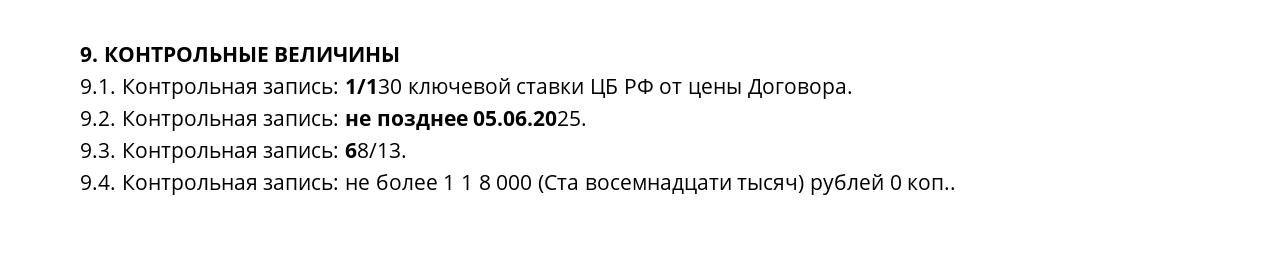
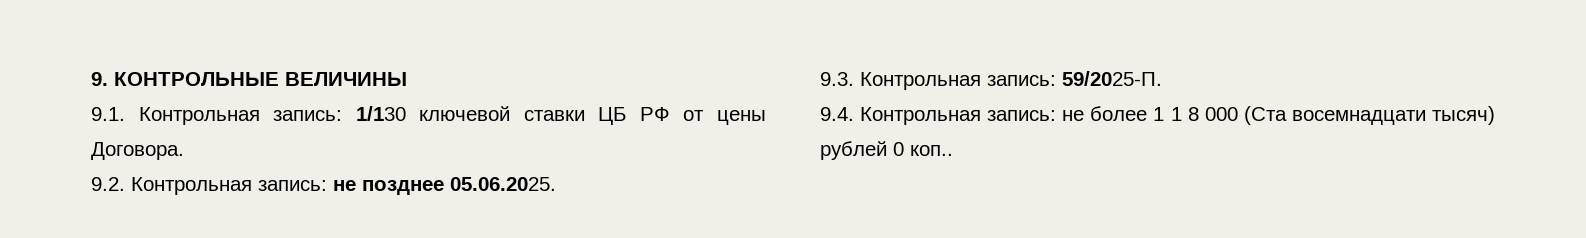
[345,143,408,158] 68/13. -> [1062,71,1162,86] 59/2025-П.

